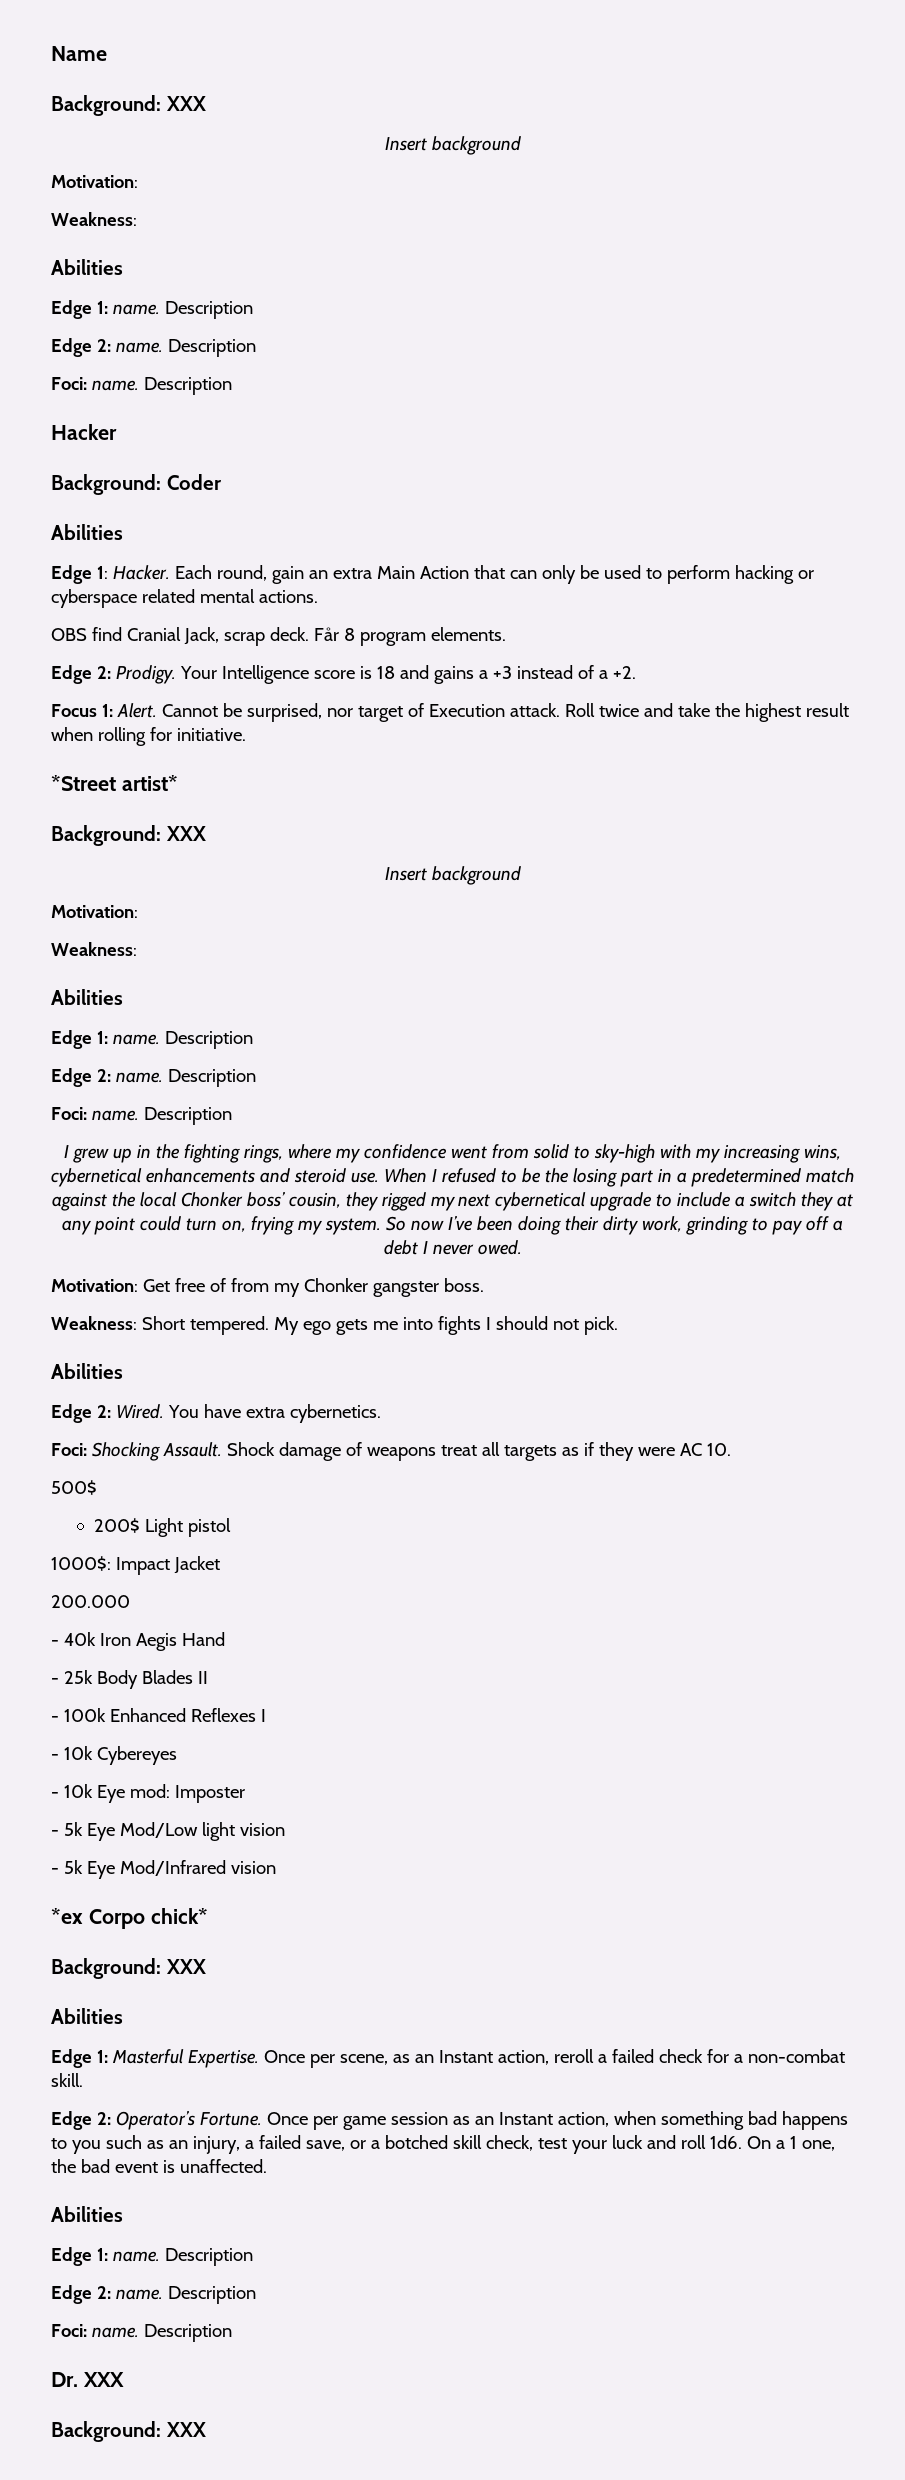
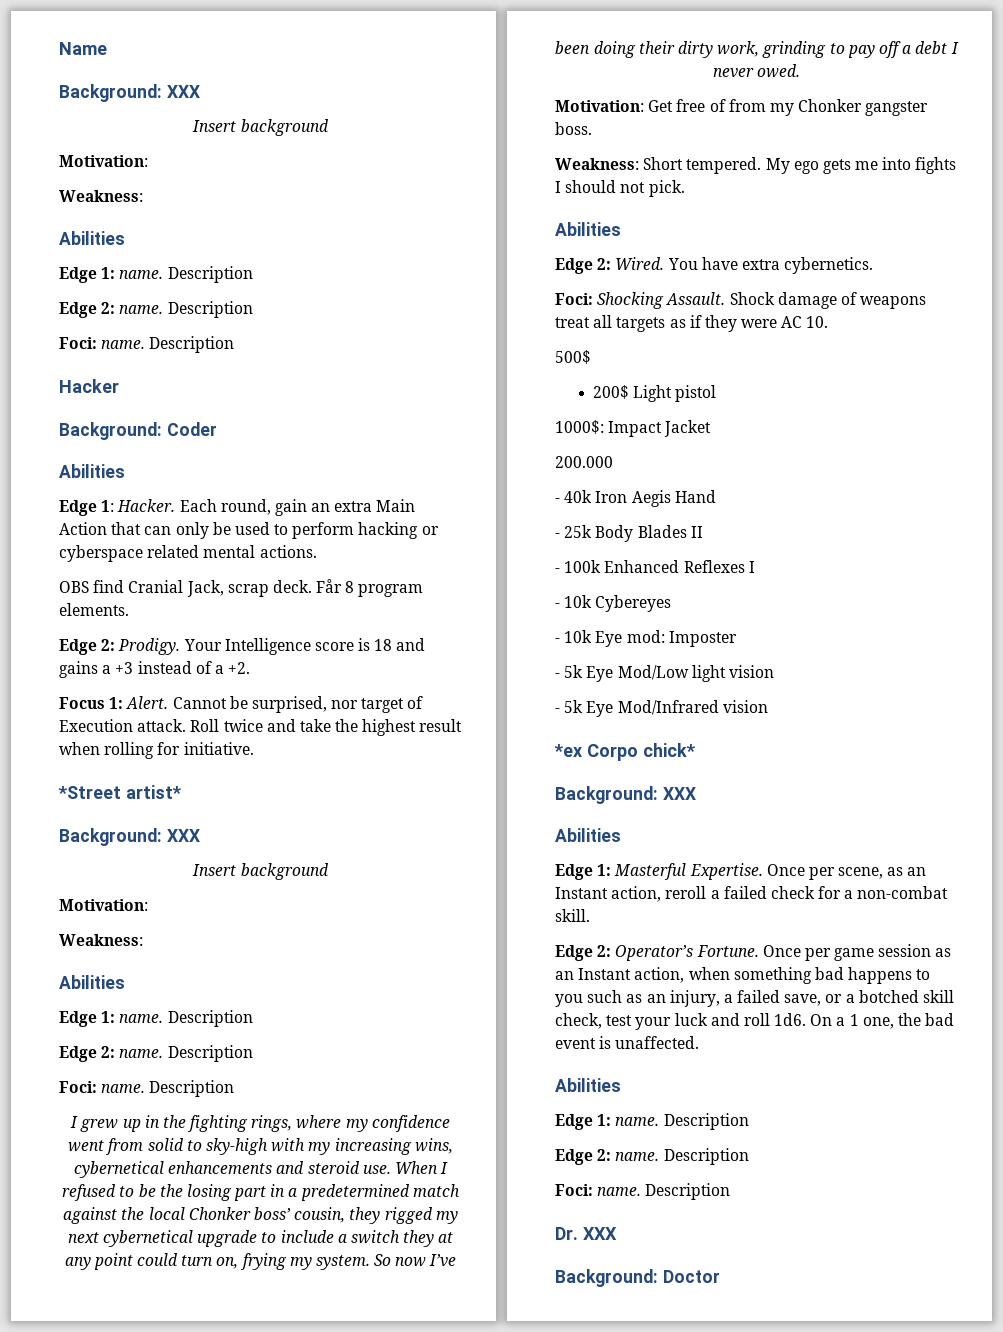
[165,2422,206,2437] XXX -> [662,1270,720,1283] Doctor

